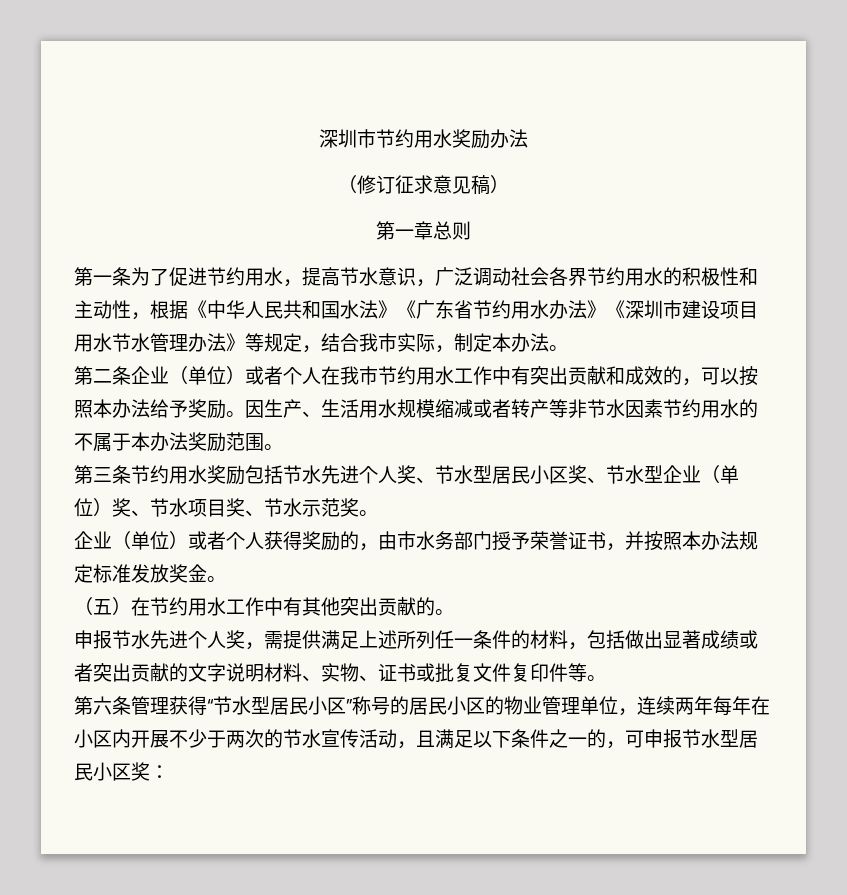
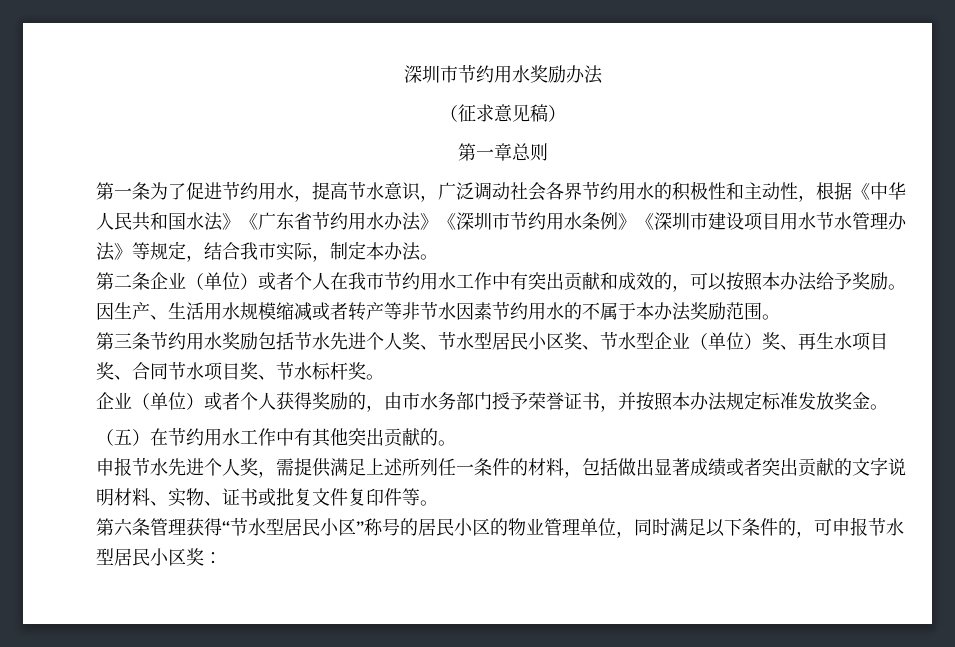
[357,175,395,194] 修订 -> (458, 113) none
(682, 309) none -> [510,212,708,230] 节约用水条例》《深圳市
(150, 513) none -> [798,332,888,351] [96,362,168,380] 再生水项目奖、合同
[302,498,340,517] 示范 -> [312,362,348,380] 标杆
[637,696,770,716] [74,729,435,749] 连续两年每年在小区内开展不少于两次的节水宣传活动，且 -> [634,518,670,536] 同时
[549,729,587,748] 之一 -> (778, 527) none

